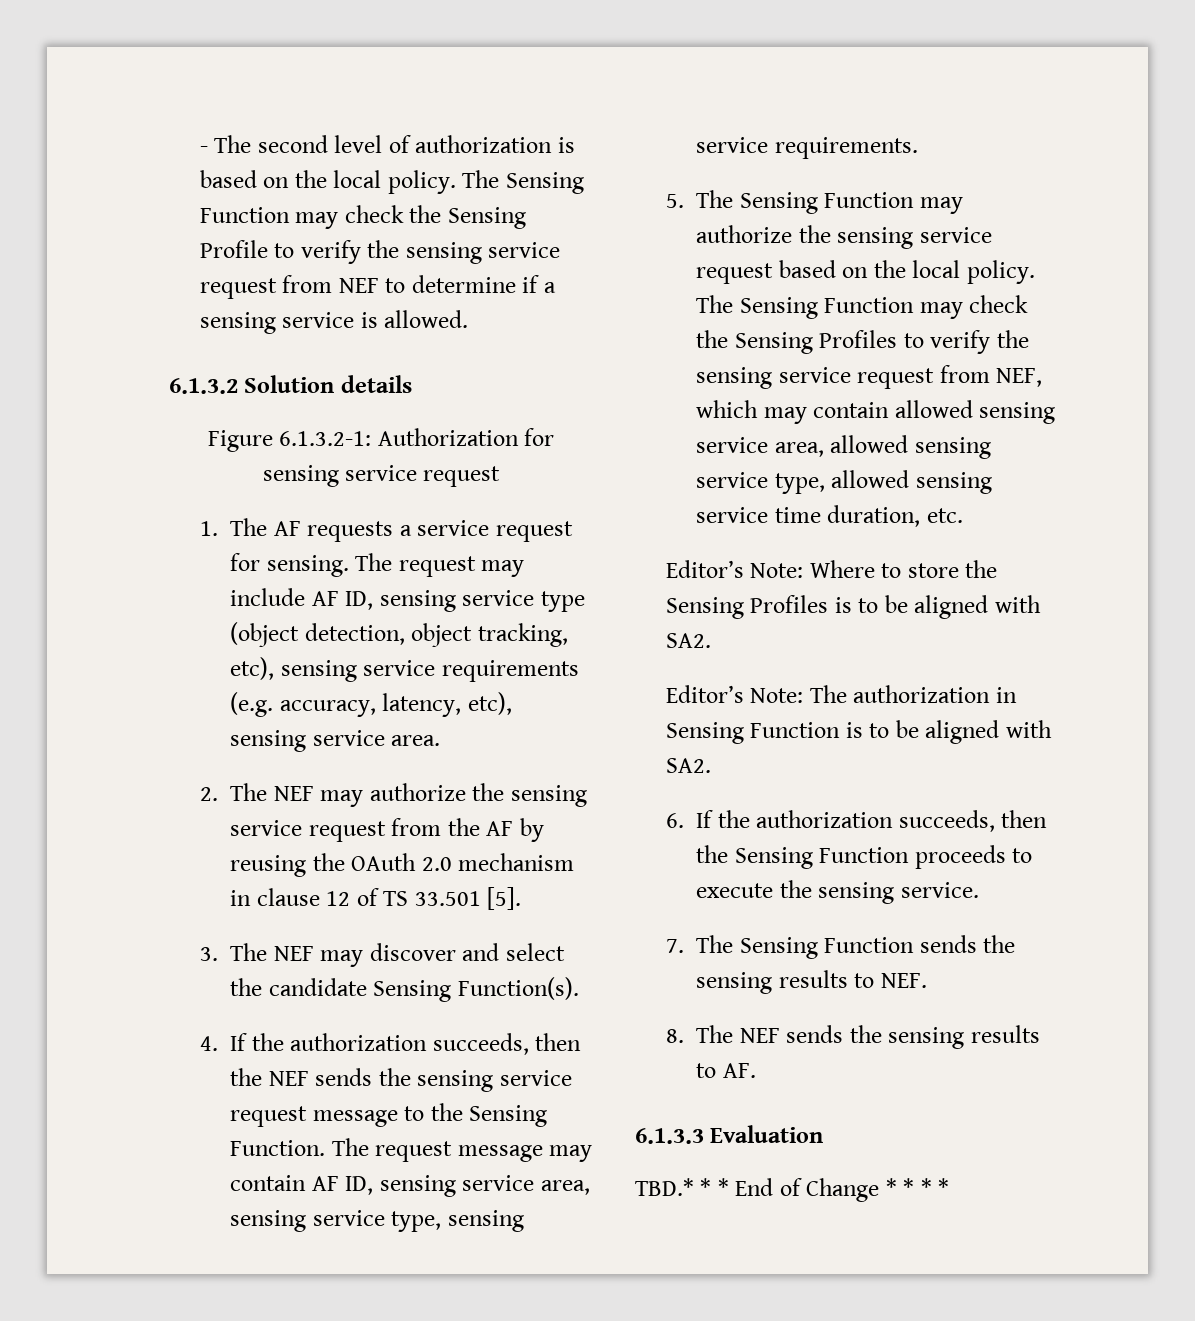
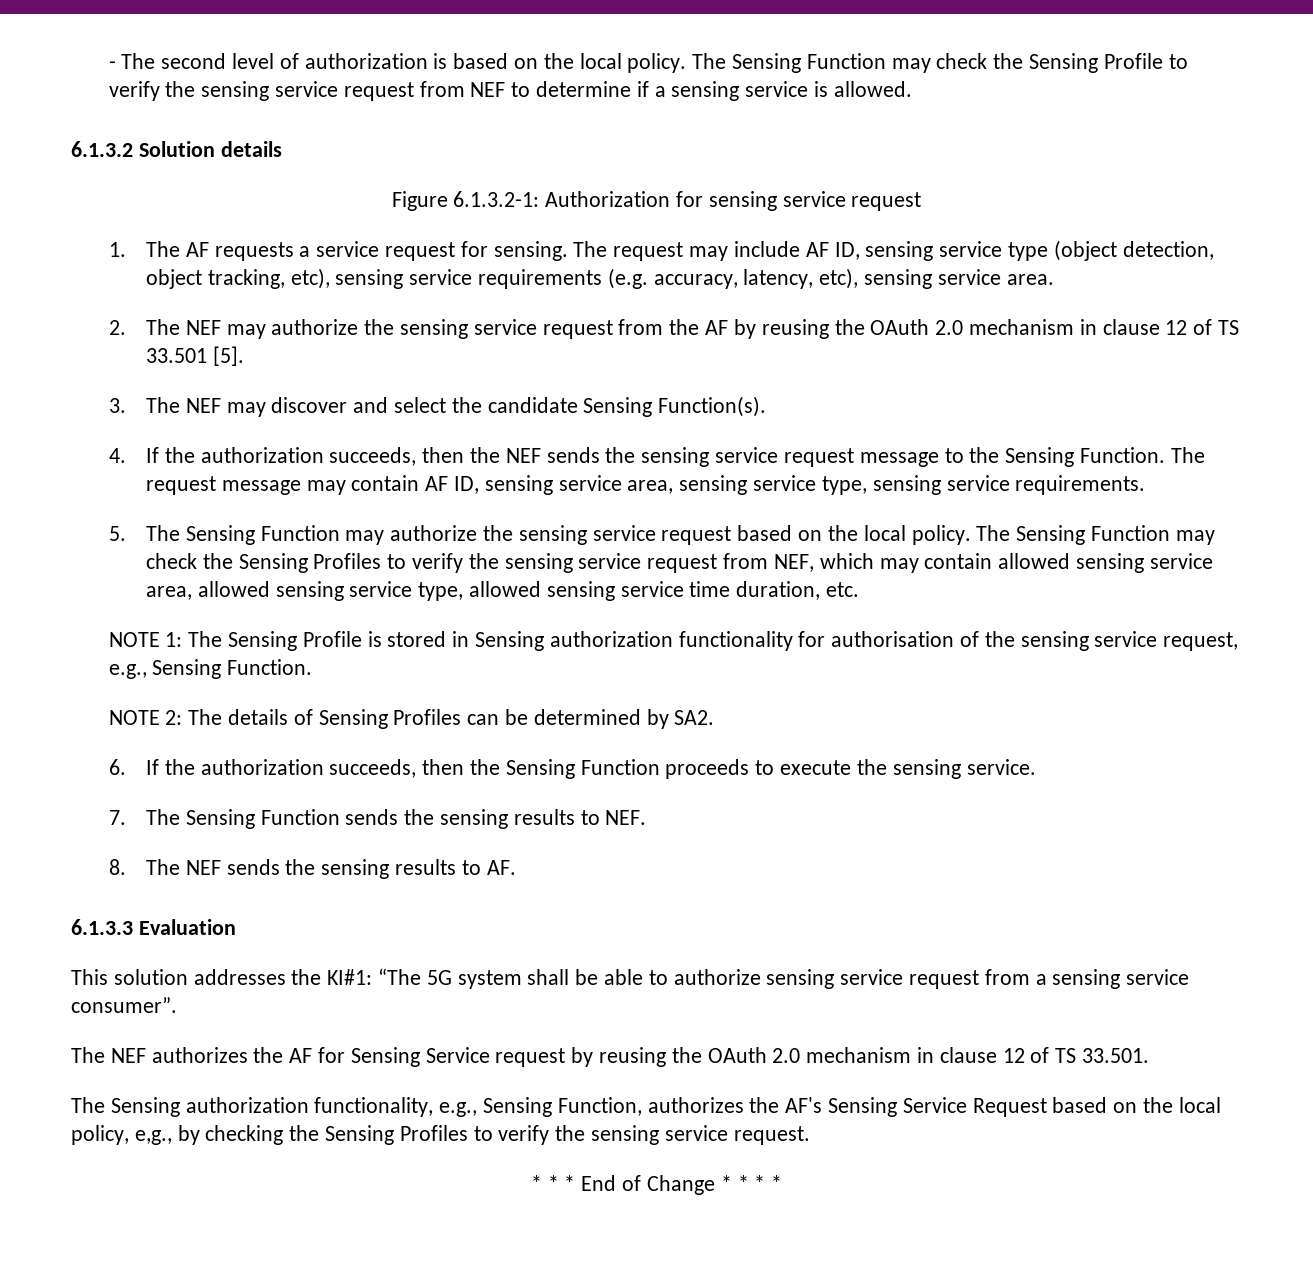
[665,560,998,578] [665,595,1041,619] [665,633,711,648] [665,685,1017,703] [665,720,1052,744] Editor’s Note: Where to store the Sensing Profiles is to be aligned with SA2. // Editor’s Note: The authorization in Sensing Function is to be aligned with -> [108,631,1239,651] [108,659,313,679] [108,709,669,729] NOTE 1: The Sensing Profile is stored in Sensing authorization functionality for authorisation of the sensing service request, e.g., Sensing Function. // NOTE 2: The details of Sensing Profiles can be determined by
[635,1178,694,1196] TBD.* -> [71,968,1190,989] [71,997,177,1013] [71,1047,1150,1067] [71,1097,1221,1117] [71,1125,810,1145] [530,1175,542,1191] This solution addresses the KI#1: “The 5G system shall be able to authorize sensing service request from a sensing service consumer”. // The NEF authorizes the AF for Sensing Service request by reusing the OAuth 2.0 mechanism in clause 12 of TS 33.501. // The Sensing authorization functionality, e.g., Sensing Function, authorizes the AF's Sensing Service Request based on the local policy, e,g., by checking the Sensing Profiles to verify the sensing service request. // *

